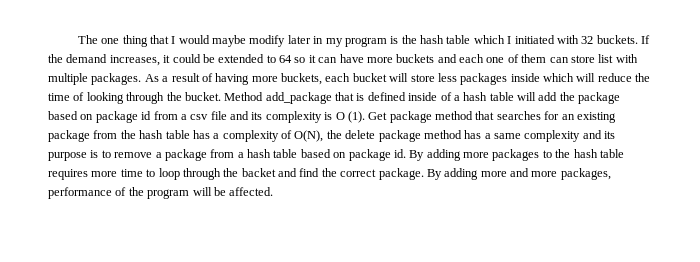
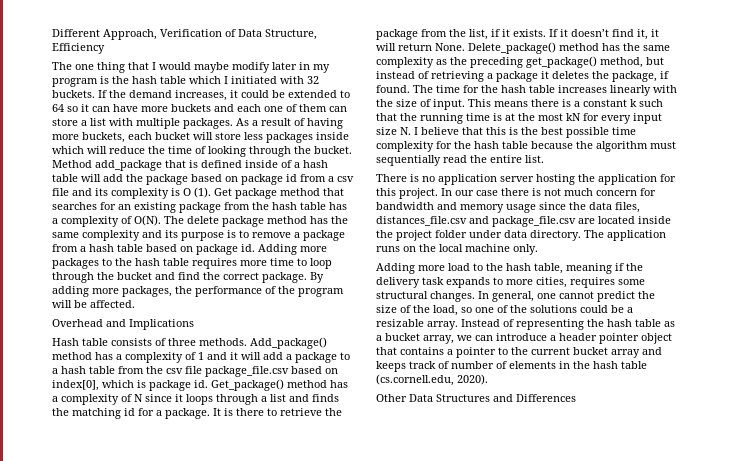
(77, 39) none -> [52,29,317,40] [52,43,105,54] Different Approach, Verification of Data Structure, Efficiency //
(595, 59) none -> [81,120,87,126] a
[294,130,342,142] O(N), the -> [134,215,184,226] O(N). The
[484,133,491,139] a -> [331,216,348,224] the
[409,149,461,161] By adding -> [258,244,297,255] Adding
[241,168,276,177] backet -> [117,272,152,280] bucket
[510,168,611,180] and more packages, -> [122,286,192,297] packages, the
(274, 191) none -> [52,319,194,330] [52,337,327,349] [52,352,350,363] [52,366,338,377] [52,379,348,391] [52,394,339,405] [52,408,342,419] [376,29,659,40] [376,42,670,54] [376,56,664,68] [376,71,669,82] [376,85,677,96] [376,99,663,110] [376,113,662,124] [376,127,636,138] [376,141,676,152] [376,155,544,166] [376,174,676,185] [376,188,656,199] [376,202,640,213] [376,216,671,227] [376,230,666,241] [376,244,538,255] [376,263,643,274] [376,277,645,288] [376,291,655,302] [376,305,633,316] [376,319,675,330] [376,333,672,344] [376,347,662,358] [376,361,647,372] [376,374,488,386] [376,394,576,402] // Overhead and Implications // Hash table consists of three methods. Add_package() method has a complexity of 1 and it will add a package to a hash table from the csv file package_file.csv based on index[0], which is package id. Get_package() method has a complexity of N since it loops through a list and finds the matching id for a package. It is there to retrieve the package from the list, if it exists. If it doesn’t find it, it will return None. Delete_package() method has the same complexity as the preceding get_package() method, but instead of retrieving a package it deletes the package, if found. The time for the hash table increases linearly with the size of input. This means there is a constant k such that the running time is at the most kN for every input size N. I believe that this is the best possible time complexity for the hash table because the algorithm must sequentially read the entire list. // There is no application server hosting the application for this project. In our case there is not much concern for bandwidth and memory usage since the data files, distances_file.csv and package_file.csv are located inside the project folder under data directory. The application runs on the local machine only. // Adding more load to the hash table, meaning if the delivery task expands to more cities, requires some structural changes. In general, one cannot predict the size of the load, so one of the solutions could be a resizable array. Instead of representing the hash table as a bucket array, we can introduce a header pointer object that contains a pointer to the current bucket array and keeps track of number of elements in the hash table (cs.cornell.edu, 2020). // Other Data Structures and Differences

